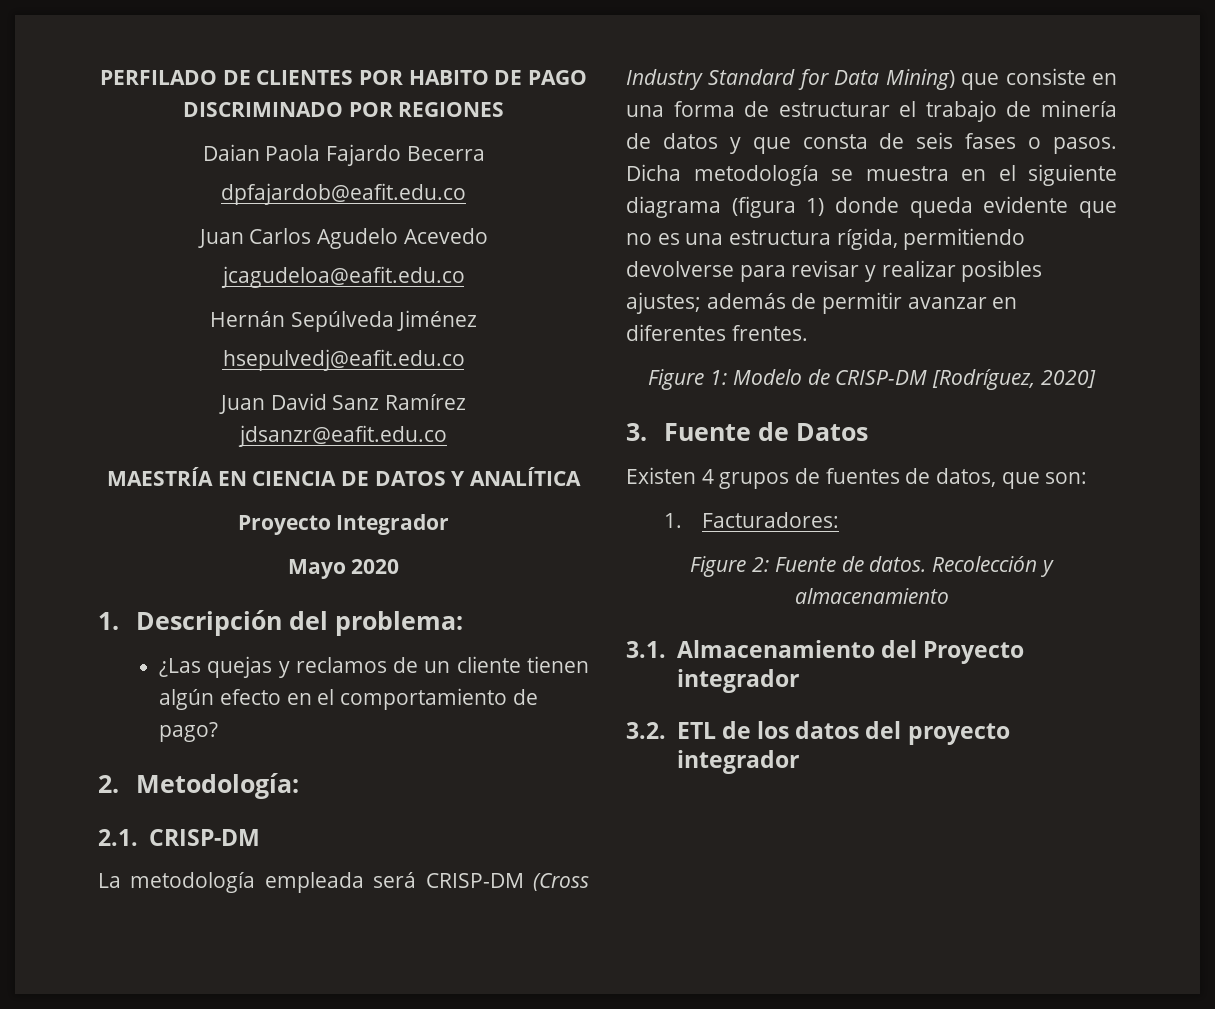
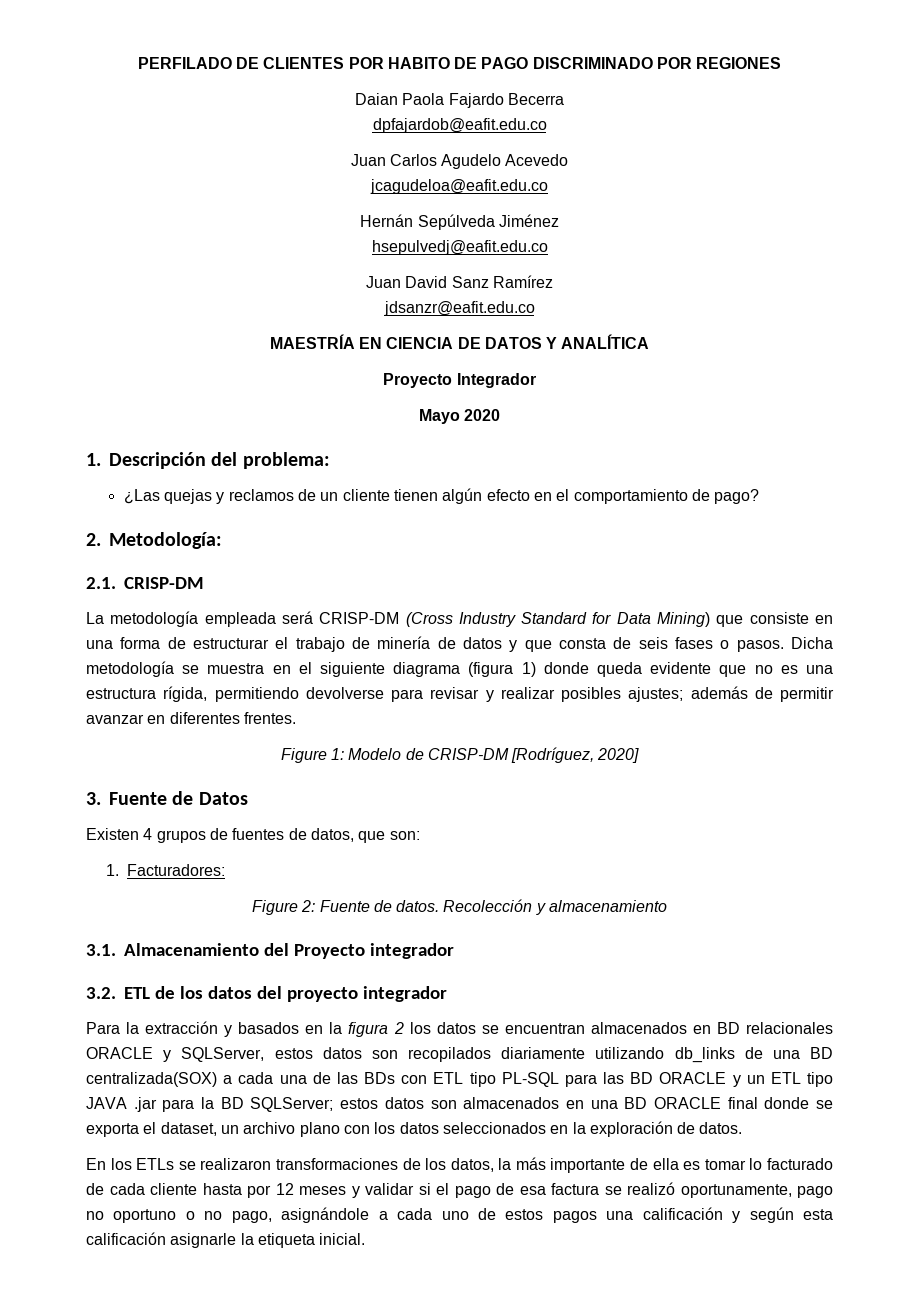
(799, 762) none -> [86,1021,833,1037] [86,1047,833,1063] [86,1072,833,1087] [86,1097,833,1112] [86,1121,743,1137] [86,1157,834,1173] [86,1182,833,1198] [86,1207,833,1223] [86,1232,366,1248] // Para la extracción y basados en la figura 2 los datos se encuentran almacenados en BD relacionales ORACLE y SQLServer, estos datos son recopilados diariamente utilizando db_links de una BD centralizada(SOX) a cada una de las BDs con ETL tipo PL-SQL para las BD ORACLE y un ETL tipo JAVA .jar para la BD SQLServer; estos datos son almacenados en una BD ORACLE final donde se exporta el dataset, un archivo plano con los datos seleccionados en la exploración de datos. // En los ETLs se realizaron transformaciones de los datos, la más importante de ella es tomar lo facturado de cada cliente hasta por 12 meses y validar si el pago de esa factura se realizó oportunamente, pago no oportuno o no pago, asignándole a cada uno de estos pagos una calificación y según esta calificación asignarle la etiqueta inicial.

